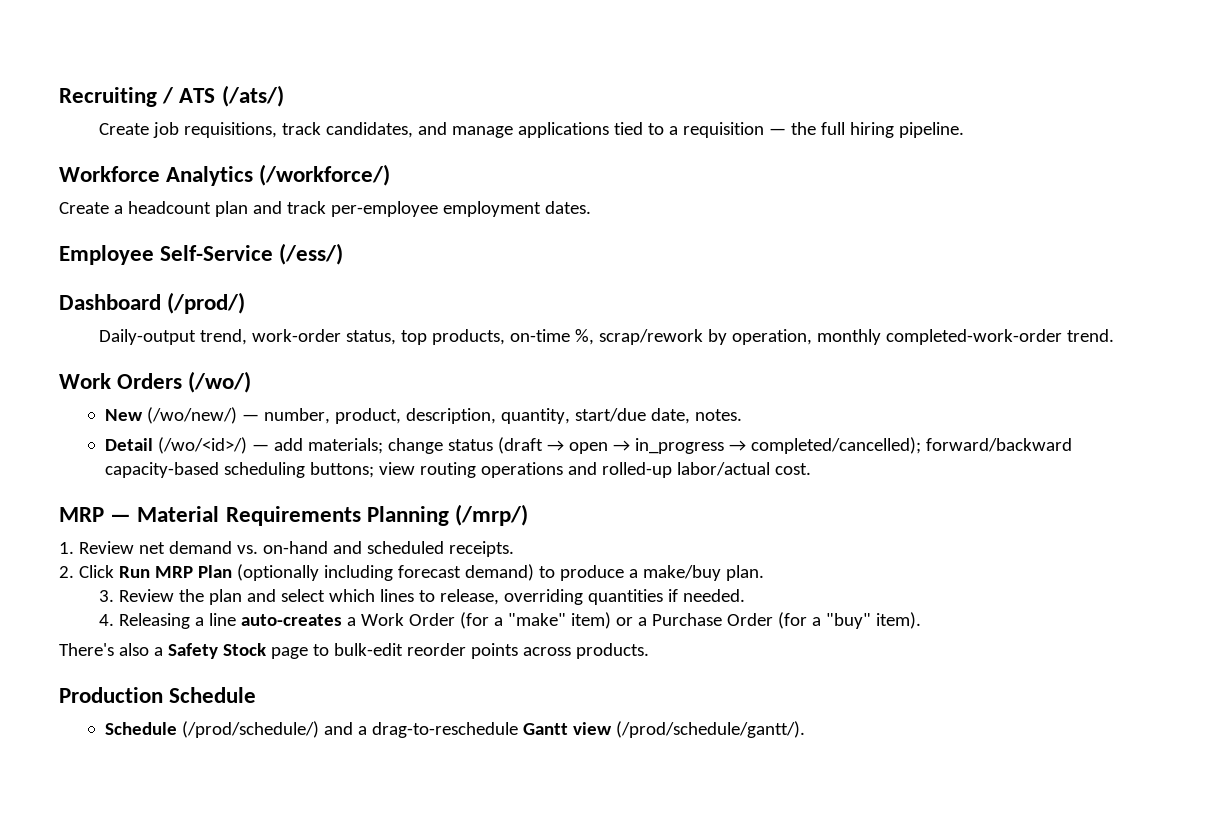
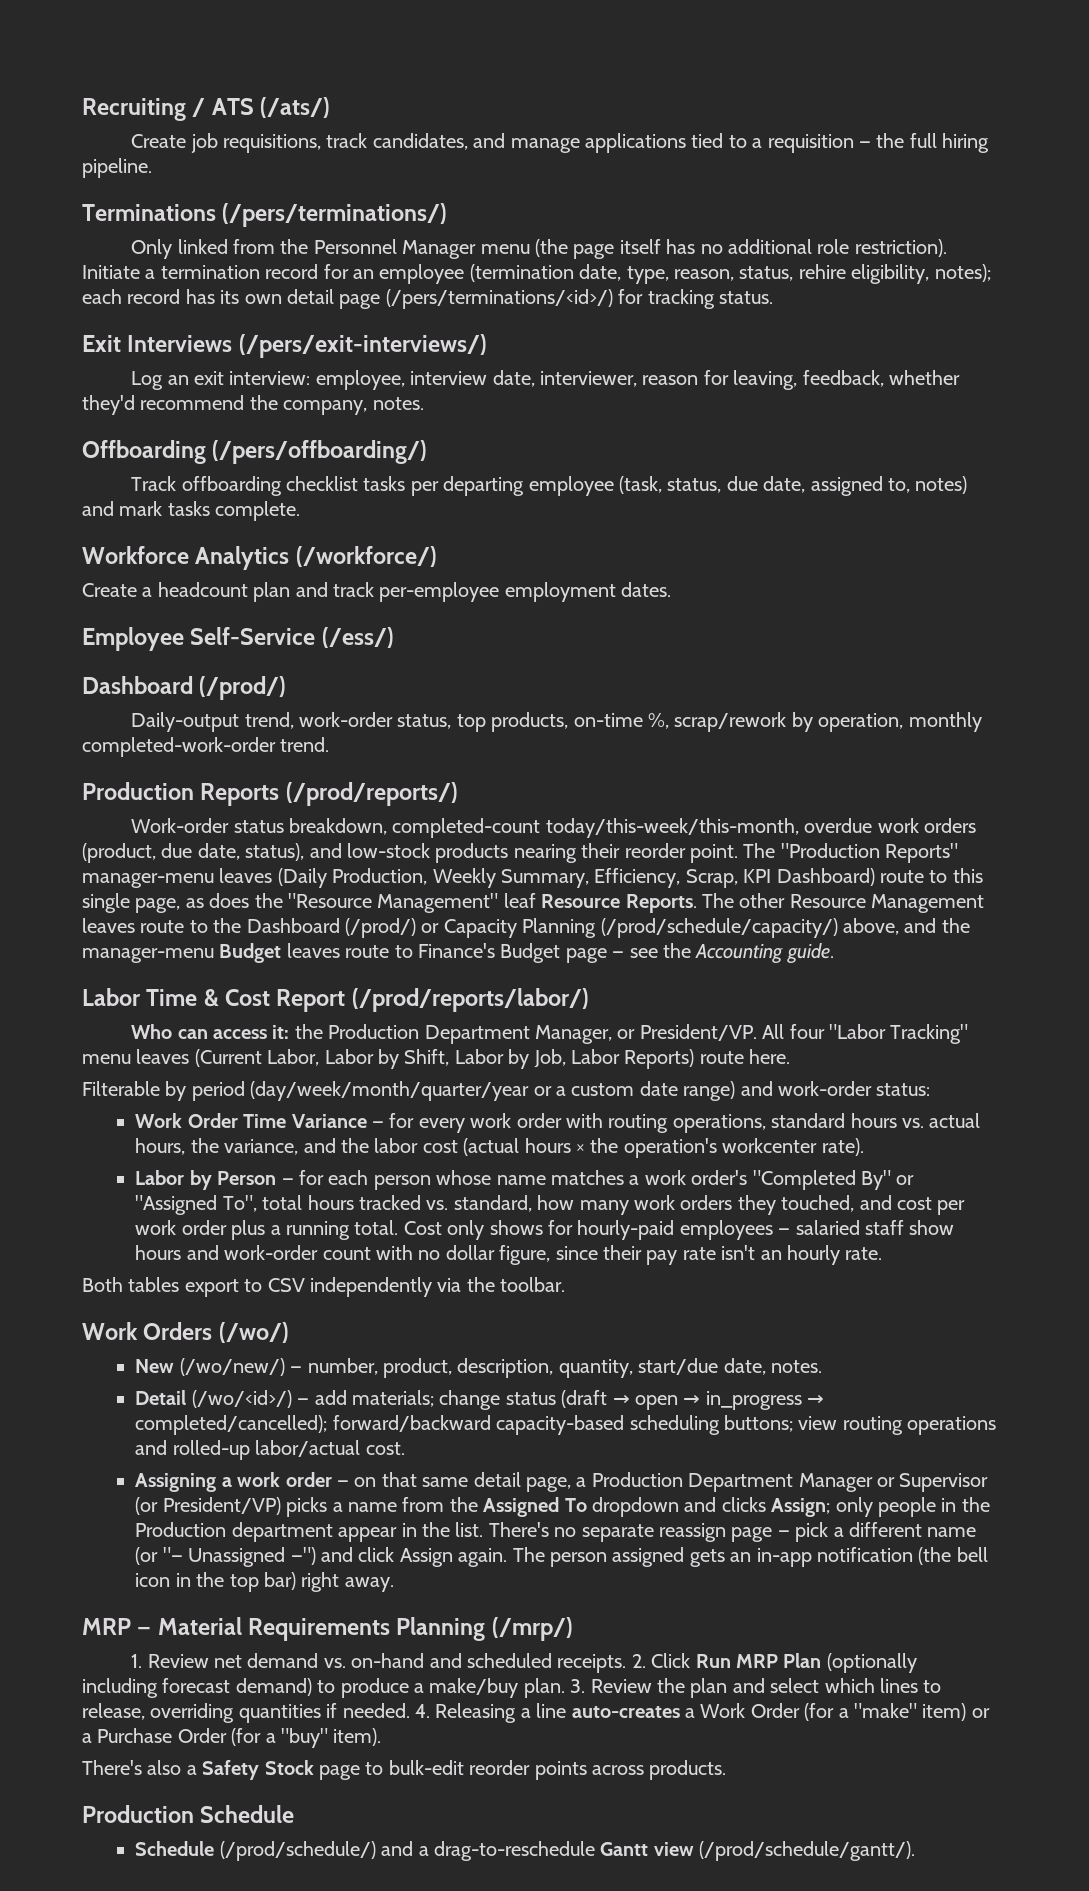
(964, 130) none -> [82,203,448,227] [131,239,947,259] [82,264,991,284] [82,289,773,309] [82,334,487,358] [131,370,961,390] [82,395,424,415] [82,440,428,464] [131,476,968,496] [82,501,301,521] // Terminations (/pers/terminations/) // Only linked from the Personnel Manager menu (the page itself has no additional role restriction). Initiate a termination record for an employee (termination date, type, reason, status, rehire eligibility, notes); each record has its own detail page (/pers/terminations/<id>/) for tracking status. // Exit Interviews (/pers/exit-interviews/) // Log an exit interview: employee, interview date, interviewer, reason for leaving, feedback, whether they'd recommend the company, notes. // Offboarding (/pers/offboarding/) // Track offboarding checklist tasks per departing employee (task, status, due date, assigned to, notes) and mark tasks complete.
(1114, 335) none -> [82,782,458,806] [131,818,976,838] [82,843,959,863] [82,868,983,888] [82,893,985,913] [82,918,970,938] [82,943,834,964] [82,988,589,1012] [131,1024,969,1044] [82,1049,791,1069] [82,1081,931,1101] [135,1113,981,1133] [135,1138,864,1158] [135,1170,915,1190] [135,1195,966,1215] [135,1220,955,1240] [135,1245,883,1265] [82,1277,566,1297] // Production Reports (/prod/reports/) // Work-order status breakdown, completed-count today/this-week/this-month, overdue work orders (product, due date, status), and low-stock products nearing their reorder point. The "Production Reports" manager-menu leaves (Daily Production, Weekly Summary, Efficiency, Scrap, KPI Dashboard) route to this single page, as does the "Resource Management" leaf Resource Reports. The other Resource Management leaves route to the Dashboard (/prod/) or Capacity Planning (/prod/schedule/capacity/) above, and the manager-menu Budget leaves route to Finance's Budget page — see the Accounting guide. // Labor Time & Cost Report (/prod/reports/labor/) // Who can access it: the Production Department Manager, or President/VP. All four "Labor Tracking" menu leaves (Current Labor, Labor by Shift, Labor by Job, Labor Reports) route here. // Filterable by period (day/week/month/quarter/year or a custom date range) and work-order status: // Work Order Time Variance — for every work order with routing operations, standard hours vs. actual hours, the variance, and the labor cost (actual hours × the operation's workcenter rate). // Labor by Person — for each person whose name matches a work order's "Completed By" or "Assigned To", total hours tracked vs. standard, how many work orders they touched, and cost per work order plus a running total. Cost only shows for hourly-paid employees — salaried staff show hours and work-order count with no dollar figure, since their pay rate isn't an hourly rate. // Both tables export to CSV independently via the toolbar.
(811, 469) none -> [135,1472,989,1492] [135,1497,990,1517] [135,1522,977,1542] [135,1547,988,1567] [135,1572,394,1592] // Assigning a work order — on that same detail page, a Production Department Manager or Supervisor (or President/VP) picks a name from the Assigned To dropdown and clicks Assign; only people in the Production department appear in the list. There's no separate reassign page — pick a different name (or "— Unassigned —") and click Assign again. The person assigned gets an in-app notification (the bell icon in the top bar) right away.
(514, 549) // -> (627, 1663) none
(764, 573) // -> (565, 1688) none
(745, 595) // -> (410, 1710) none

